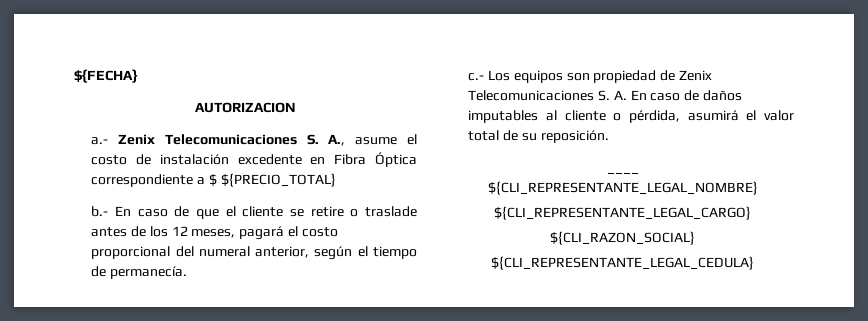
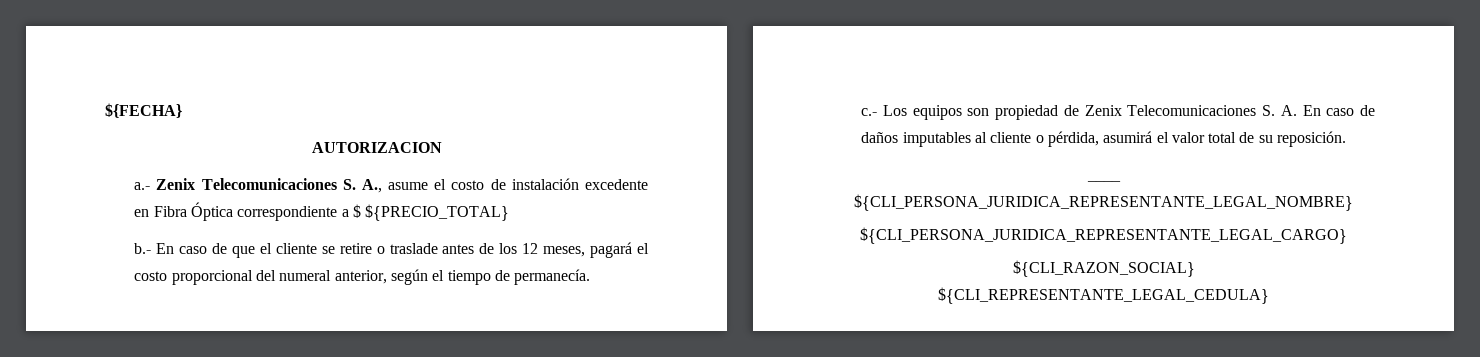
[487,181,758,195] [494,206,751,220] ${CLI_REPRESENTANTE_LEGAL_NOMBRE} // ${CLI_REPRESENTANTE_LEGAL_CARGO} -> [854,194,1353,211] [860,227,1347,244] ${CLI_PERSONA_JURIDICA_REPRESENTANTE_LEGAL_NOMBRE} // ${CLI_PERSONA_JURIDICA_REPRESENTANTE_LEGAL_CARGO}

